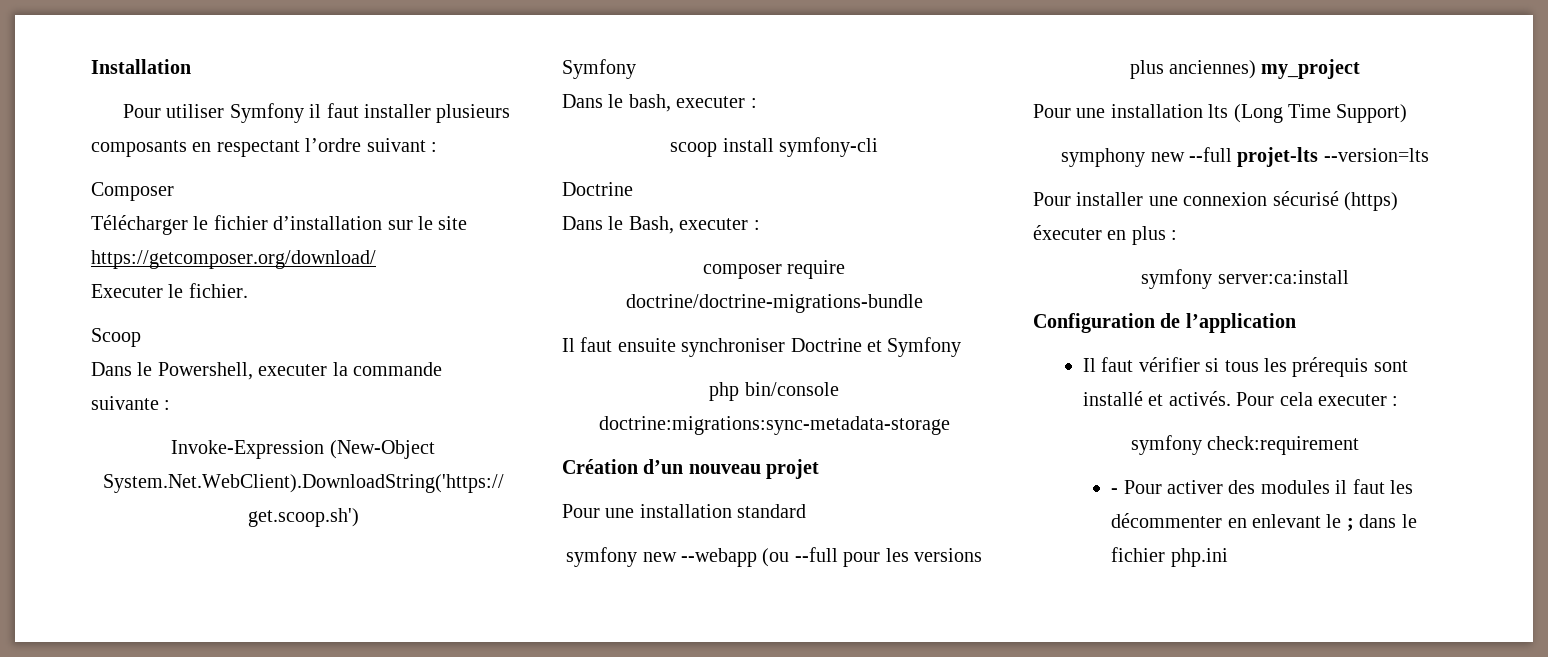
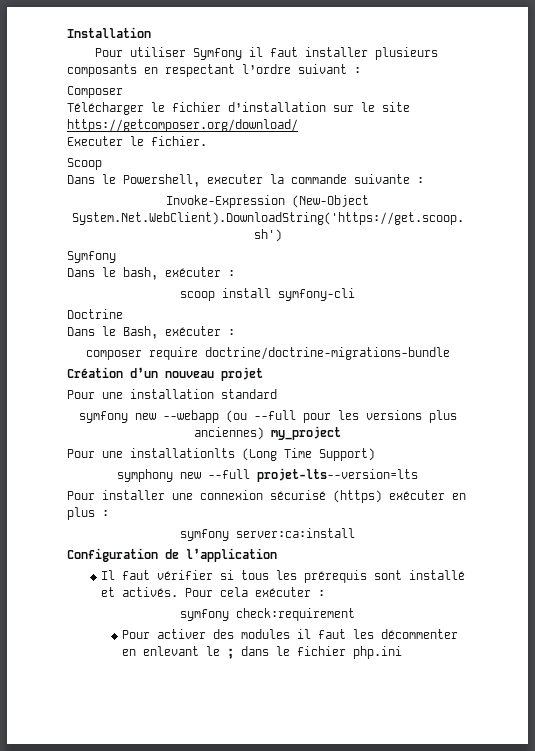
[676,96,746,108] executer -> [165,267,221,277] exécuter
[679,218,749,230] executer -> [165,326,221,336] exécuter
[562,337,962,357] [709,382,839,401] [598,416,950,435] // Il faut ensuite synchroniser Doctrine et Symfony // php bin/console doctrine:migrations:sync-metadata-storage -> (450, 353) none
[1110,104,1229,118] installation lts -> [130,448,235,458] installationlts
[1237,147,1429,167] projet-lts --version=lts -> [257,468,418,482] projet-lts--version=lts
[1033,225,1102,240] éxecuter -> [389,490,445,500] exécuter
[1318,394,1388,406] executer -> [254,587,311,597] exécuter
[1111,488,1119,494] - -> (355, 614) none

